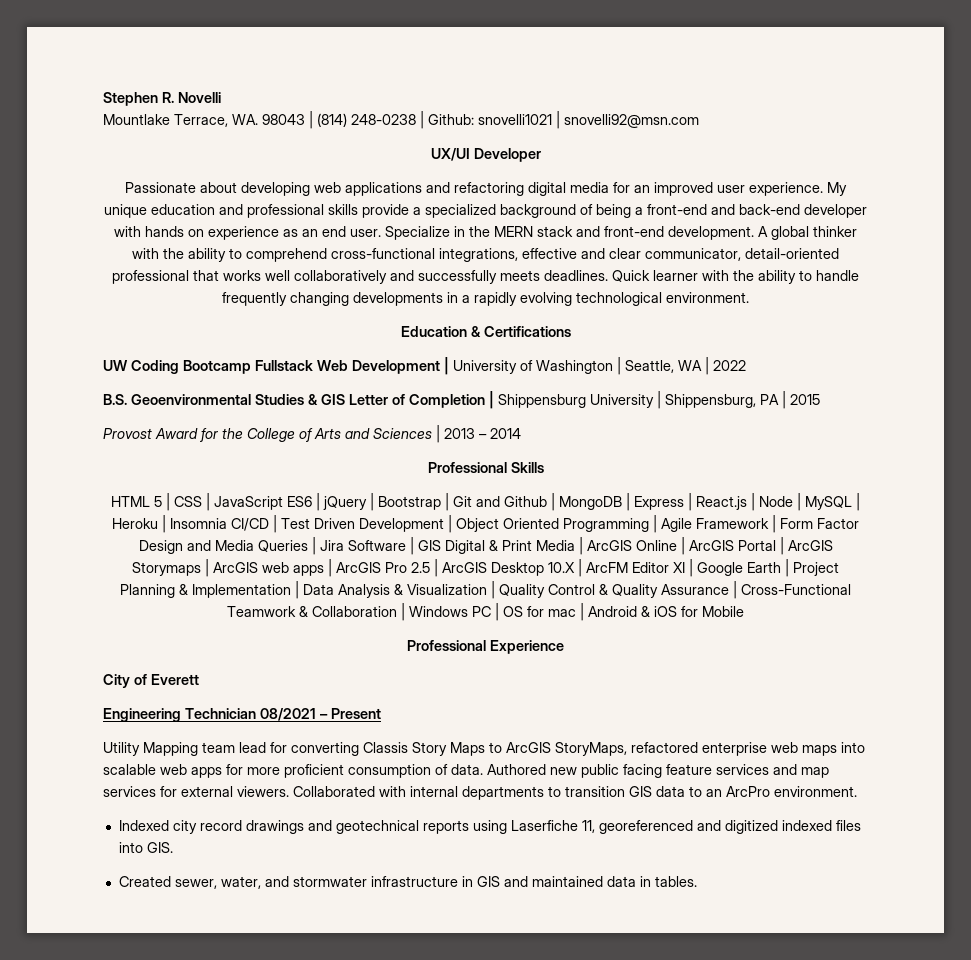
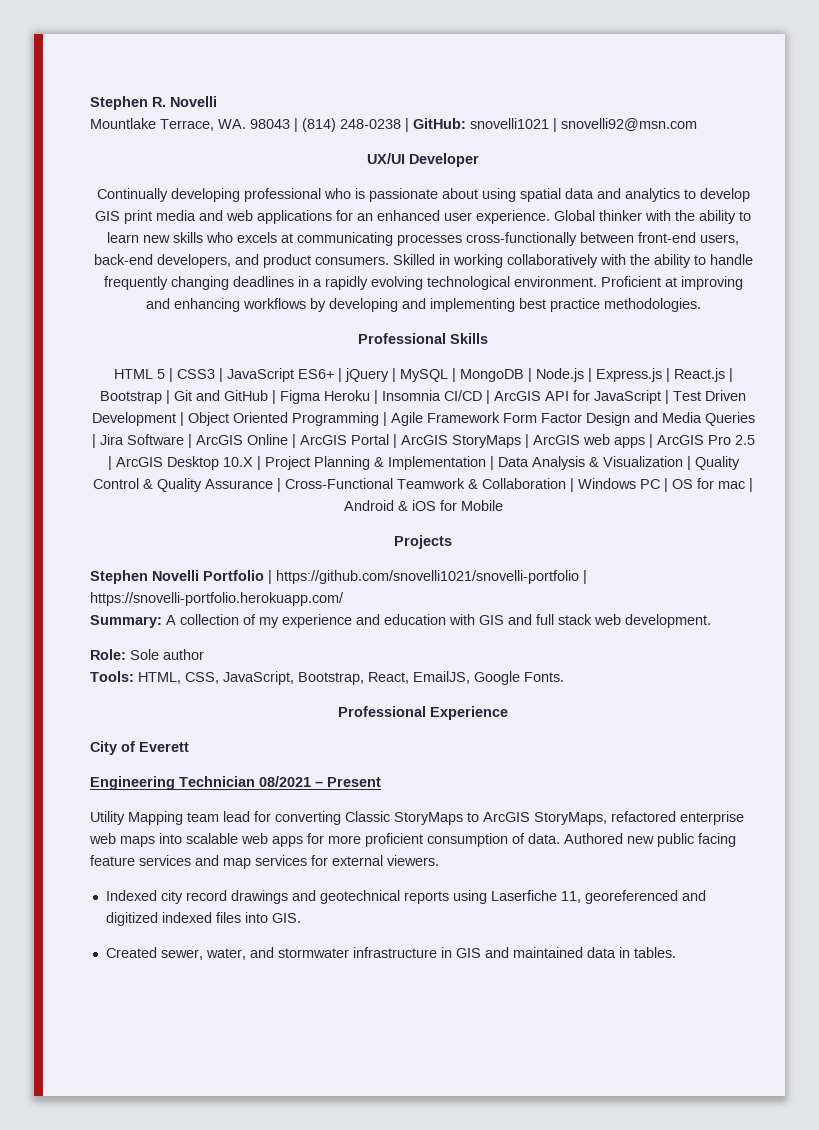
[428,114,474,125] Github: -> [413,118,466,129] GitHub:
[125,182,609,196] Passionate about developing web applications and refactoring digital media -> [96,188,750,202] [95,210,332,224] Continually developing professional who is passionate about using spatial data and analytics to develop GIS print media and web applications
[654,182,713,196] improved -> [377,210,440,221] enhanced
[827,182,847,196] [104,204,867,218] [114,226,809,240] My unique education and professional skills provide a specialized background of being a front-end and back-end developer with hands on experience as an end user. Specialize in the MERN stack and front-end development. A global -> [554,210,595,221] Global
[246,248,839,262] [112,270,698,284] comprehend cross-functional integrations, effective and clear communicator, detail-oriented professional that works well collaboratively and successfully meets deadlines. Quick learner -> [107,232,739,246] [93,254,598,268] learn new skills who excels at communicating processes cross-functionally between front-end users, back-end developers, and product consumers. Skilled in working collaboratively
[353,292,443,306] developments -> [232,276,294,287] deadlines
[400,326,571,337] [103,357,746,375] [103,391,820,409] [103,425,521,443] // Education & Certifications // UW Coding Bootcamp Fullstack Web Development | University of Washington | Seattle, WA | 2022 // B.S. Geoenvironmental Studies & GIS Letter of Completion | Shippensburg University | Shippensburg, PA | 2015 // Provost Award for the College of Arts and Sciences | 2013 – 2014 -> [600,276,743,290] [145,298,701,312] Proficient at improving and enhancing workflows by developing and implementing best practice methodologies.
[174,496,202,507] CSS -> [176,369,215,379] CSS3
[287,496,312,507] ES6 -> [297,369,334,379] ES6+
[378,493,860,511] Bootstrap | Git and Github | MongoDB | Express | React.js | Node | MySQL | -> [399,368,733,382] [100,390,321,404] MySQL | MongoDB | Node.js | Express.js | React.js | Bootstrap | Git and GitHub | Figma
(277, 524) none -> [494,390,669,404] ArcGIS API for JavaScript |
[772,515,776,533] | -> (500, 417) none
[417,537,583,555] GIS Digital & Print Media | -> (192, 441) none
[132,562,201,576] Storymaps -> [451,435,521,448] StoryMaps
[586,559,789,577] ArcFM Editor XI | Google Earth | -> (261, 463) none
(744, 611) none -> [394,535,452,549] [90,570,587,584] [90,592,344,606] [90,614,711,628] [90,649,204,660] [90,671,564,685] // Projects // Stephen Novelli Portfolio | https://github.com/snovelli1021/snovelli-portfolio | https://snovelli-portfolio.herokuapp.com/ // Summary: A collection of my experience and education with GIS and full stack web development. // Role: Sole author // Tools: HTML, CSS, JavaScript, Bootstrap, React, EmailJS, Google Fonts.
[363,742,485,756] Classis Story Maps -> [345,811,463,825] Classic StoryMaps
[293,786,857,800] Collaborated with internal departments to transition GIS data to an ArcPro environment. -> (439, 860) none

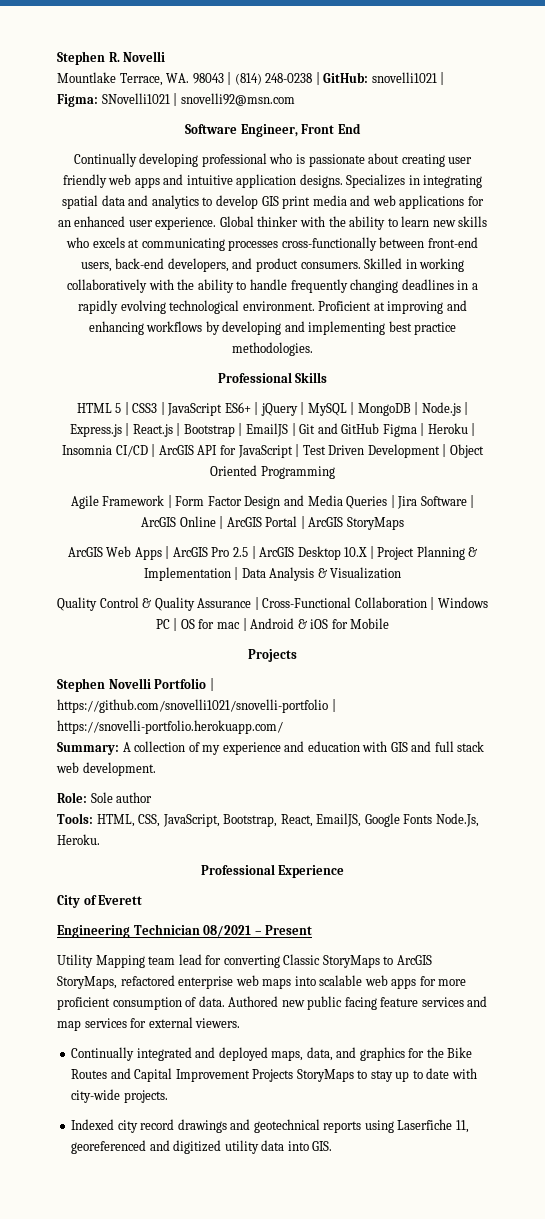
[561,118,697,131] [367,153,479,167] snovelli92@msn.com // UX/UI Developer -> [57,93,295,107] [185,123,361,137] Figma: SNovelli1021 | snovelli92@msn.com // Software Engineer, Front End
[481,188,516,202] using -> [401,154,473,167] [62,174,483,188] creating user friendly web apps and intuitive application designs. Specializes in integrating
(170, 397) none -> [245,423,296,437] EmailJS |
[272,390,321,404] | Figma -> [382,423,425,437] Figma |
[382,412,387,426] | -> (335, 472) //
(500, 417) none -> [167,495,172,508] |
[524,434,645,448] | ArcGIS web apps -> [67,546,162,560] // ArcGIS Web Apps
[686,456,691,470] | -> (402, 573) //
[397,478,478,489] Teamwork & -> (352, 602) none
[524,672,564,682] Fonts. -> [403,813,479,827] [57,834,100,845] Fonts Node.Js, Heroku.
(439, 860) none -> [71,1047,473,1061] [71,1068,477,1082] [71,1089,168,1103] // Continually integrated and deployed maps, data, and graphics for the Bike Routes and Capital Improvement Projects StoryMaps to stay up to date with city-wide projects.
[161,912,241,923] indexed files -> [224,1140,285,1154] utility data
[105,947,676,960] // Created sewer, water, and stormwater infrastructure in GIS and maintained data in tables. -> (333, 1146) none

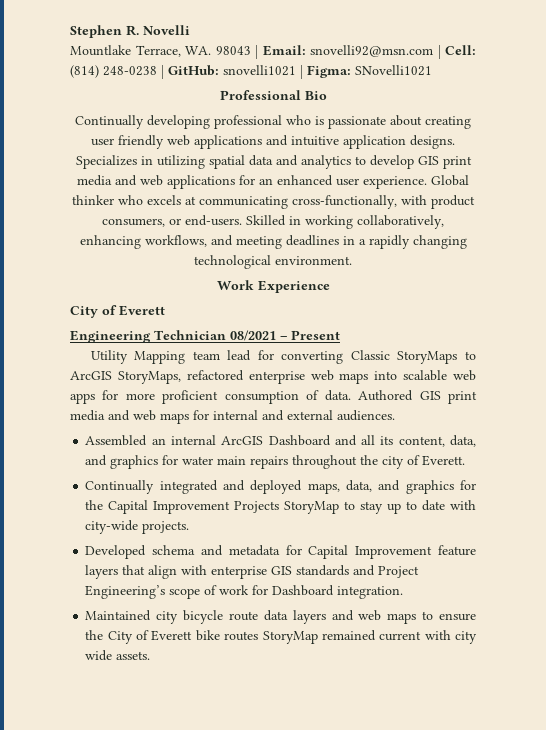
(232, 78) none -> [262,45,476,59] Email: snovelli92@msn.com | Cell:
[173,93,295,106] [185,123,361,137] | snovelli92@msn.com // Software Engineer, Front End -> [219,90,327,100] // Professional Bio
[134,177,160,188] apps -> [194,135,262,149] applications
[423,175,483,188] integrating -> [156,155,205,169] utilizing
[300,216,488,230] [66,237,478,251] [80,258,465,272] [67,279,399,293] with the ability to learn new skills who excels at communicating processes cross-functionally between front-end users, back-end developers, and product consumers. Skilled in working collaboratively with the ability to handle frequently changing -> [118,195,475,209] [102,215,444,229] [79,235,282,249] who excels at communicating cross-functionally, with product consumers, or end-users. Skilled in working collaboratively, enhancing workflows, and meeting
[120,300,166,314] evolving -> [412,235,467,249] changing
[318,300,467,314] [88,321,457,335] [232,342,313,356] [217,372,328,383] [76,402,469,416] [69,423,476,437] [62,444,484,458] [210,465,335,479] [70,495,475,509] [141,516,404,530] [67,546,478,560] [143,567,402,581] [57,597,488,611] [155,618,390,631] [248,649,297,662] [57,678,214,692] [57,699,336,713] [57,720,283,734] [57,741,485,755] [56,762,156,776] [57,792,153,803] [57,813,479,827] [57,834,100,845] [200,864,275,875] Proficient at improving and enhancing workflows by developing and implementing best practice methodologies. // Professional Skills // HTML 5 | CSS3 | JavaScript ES6+ | jQuery | MySQL | MongoDB | Node.js | Express.js | React.js | Bootstrap | EmailJS | Git and GitHub Figma | Heroku | Insomnia CI/CD | ArcGIS API for JavaScript | Test Driven Development | Object Oriented Programming // Agile Framework | Form Factor Design and Media Queries | Jira Software | ArcGIS Online | ArcGIS Portal | ArcGIS StoryMaps // ArcGIS Web Apps | ArcGIS Pro 2.5 | ArcGIS Desktop 10.X | Project Planning & Implementation | Data Analysis & Visualization // Quality Control & Quality Assurance | Cross-Functional Collaboration | Windows PC | OS for mac | Android & iOS for Mobile // Projects // Stephen Novelli Portfolio | https://github.com/snovelli1021/snovelli-portfolio | https://snovelli-portfolio.herokuapp.com/ // Summary: A collection of my experience and education with GIS and full stack web development. // Role: Sole author // Tools: HTML, CSS, JavaScript, Bootstrap, React, EmailJS, Google Fonts Node.Js, Heroku. // Professional -> [216,280,254,290] // Work
[281,996,488,1010] [57,1017,241,1031] new public facing feature services and map services for external viewers. -> [419,391,478,404] [70,410,395,424] [85,435,476,447] [85,455,466,469] GIS print media and web maps for internal and external audiences. // Assembled an internal ArcGIS Dashboard and all its content, data, and graphics for water main repairs throughout the city of Everett.
[447,1047,473,1058] [71,1068,131,1079] Bike Routes and -> (104, 505) none
[296,1069,354,1082] StoryMaps -> [284,501,340,514] StoryMap
[71,1119,469,1133] [71,1140,333,1154] Indexed city record drawings and geotechnical reports using Laserfiche 11, georeferenced and digitized utility data into GIS. -> [85,545,477,559] [85,565,420,579] [85,585,404,599] [85,610,477,624] [85,630,478,644] [85,650,151,661] Developed schema and metadata for Capital Improvement feature layers that align with enterprise GIS standards and Project Engineering’s scope of work for Dashboard integration. // Maintained city bicycle route data layers and web maps to ensure the City of Everett bike routes StoryMap remained current with city wide assets.

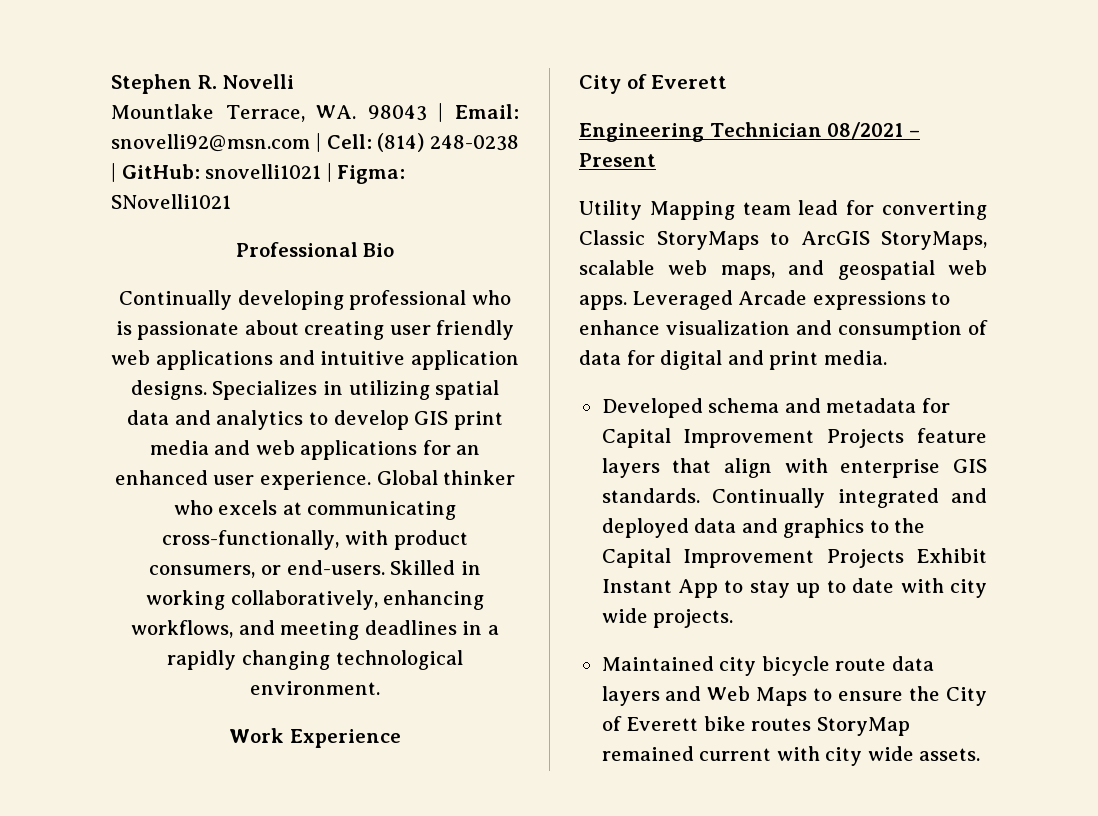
[186,370,476,384] [70,390,478,404] [70,410,395,424] [85,435,476,447] [85,455,466,469] [85,480,476,494] [85,500,476,514] [85,520,190,534] refactored enterprise web maps into scalable web apps for more proficient consumption of data. Authored GIS print media and web maps for internal and external audiences. // Assembled an internal ArcGIS Dashboard and all its content, data, and graphics for water main repairs throughout the city of Everett. // Continually integrated and deployed maps, data, and graphics for the Capital Improvement Projects StoryMap to stay up to date with city-wide projects. -> [579,260,987,280] [579,290,951,310] [579,320,988,340] [579,350,887,370] scalable web maps, and geospatial web apps. Leveraged Arcade expressions to enhance visualization and consumption of data for digital and print media.
(433, 552) none -> [827,429,905,448] Projects
[296,565,420,578] [85,585,404,599] standards and Project Engineering’s scope of work for Dashboard integration. -> [601,488,987,508] [601,518,926,538] [601,548,987,568] [601,578,987,598] [601,608,734,628] standards. Continually integrated and deployed data and graphics to the Capital Improvement Projects Exhibit Instant App to stay up to date with city wide projects.
[358,610,417,624] web maps -> [707,686,808,706] Web Maps

